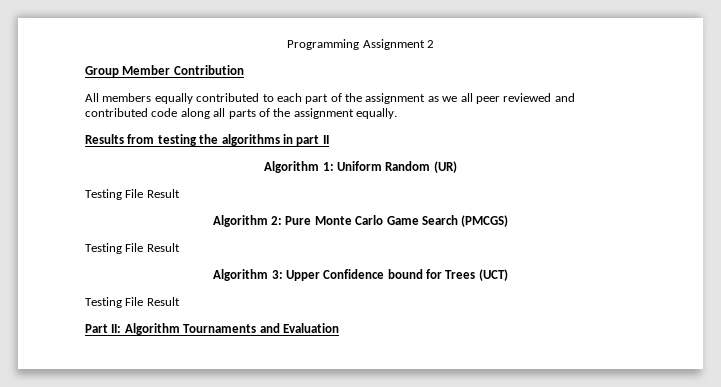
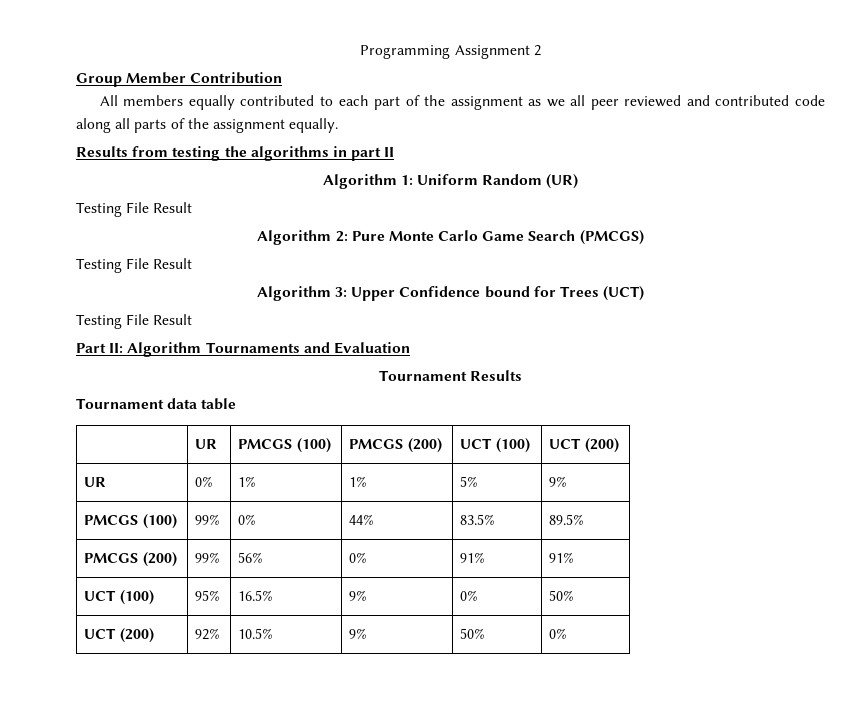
(339, 328) none -> [378,370,523,381] [76,398,237,410] [195,439,218,449] [238,438,331,453] [349,438,442,453] [460,438,530,453] [549,438,619,453] [84,477,107,487] [195,476,214,487] [238,476,257,487] [349,476,368,487] [460,476,479,487] [549,476,568,487] [84,514,177,529] [195,514,221,525] [238,514,257,525] [349,514,375,525] [460,514,496,525] [549,514,585,525] [84,552,177,567] [195,552,221,563] [238,552,264,563] [349,552,368,563] [460,552,486,563] [549,552,575,563] [84,590,154,605] [195,590,221,601] [238,590,274,601] [349,590,368,601] [460,590,479,601] [549,590,575,601] [84,628,154,643] [195,628,221,640] [238,628,274,639] [349,628,368,639] [460,628,486,639] [549,628,568,639] // Tournament Results // Tournament data table // | UR | PMCGS (100) | PMCGS (200) | UCT (100) | UCT (200) // UR | 0% | 1% | 1% | 5% | 9% // PMCGS (100) | 99% | 0% | 44% | 83.5% | 89.5% // PMCGS (200) | 99% | 56% | 0% | 91% | 91% // UCT (100) | 95% | 16.5% | 9% | 0% | 50% // UCT (200) | 92% | 10.5% | 9% | 50% | 0%

